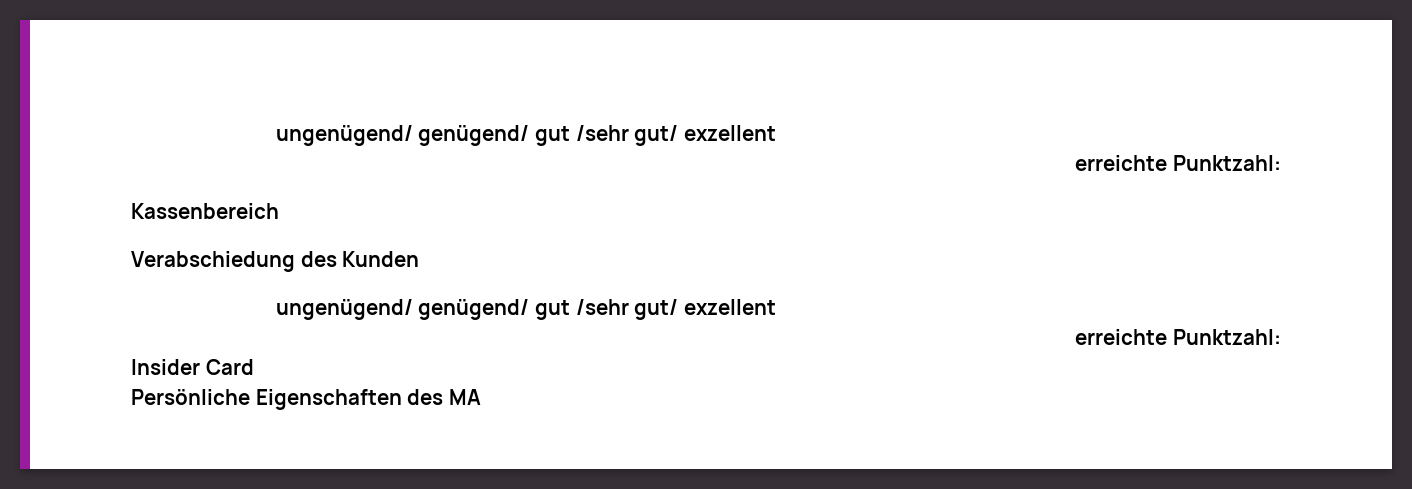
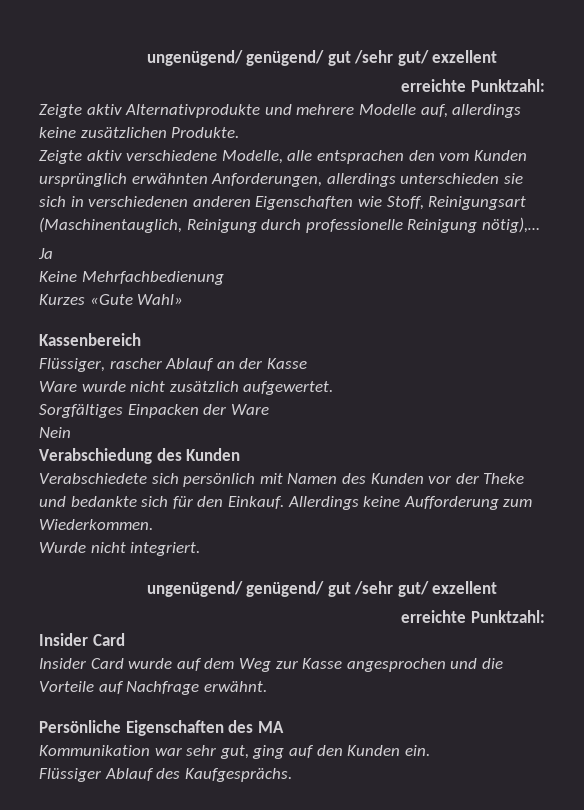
[275,125,776,146] [1075,155,1282,171] [131,203,279,219] [131,251,420,272] ungenügend/ genügend/ gut /sehr gut/ exzellent // erreichte Punktzahl: // Kassenbereich // Verabschiedung des Kunden -> [146,50,498,66] [401,79,545,92] [39,104,522,118] [39,127,240,138] [39,150,527,164] [39,173,523,187] [39,196,527,210] [39,217,540,233] [38,248,53,259] [39,271,224,285] [39,294,184,305] [39,333,141,346] [39,358,307,372] [39,381,334,395] [39,404,269,418] [39,427,71,438] [39,448,241,464] [39,473,525,487] [39,496,533,510] [39,519,153,530] [39,542,201,556] ungenügend/ genügend/ gut /sehr gut/ exzellent // erreichte Punktzahl: // Zeigte aktiv Alternativprodukte und mehrere Modelle auf, allerdings keine zusätzlichen Produkte. // Zeigte aktiv verschiedene Modelle, alle entsprachen den vom Kunden ursprünglich erwähnten Anforderungen, allerdings unterschieden sie sich in verschiedenen anderen Eigenschaften wie Stoff, Reinigungsart (Maschinentauglich, Reinigung durch professionelle Reinigung nötig),… // Ja // Keine Mehrfachbedienung // Kurzes «Gute Wahl» // Kassenbereich // Flüssiger, rascher Ablauf an der Kasse // Ware wurde nicht zusätzlich aufgewertet. // Sorgfältiges Einpacken der Ware // Nein // Verabschiedung des Kunden // Verabschiedete sich persönlich mit Namen des Kunden vor der Theke und bedankte sich für den Einkauf. Allerdings keine Aufforderung zum Wiederkommen. // Wurde nicht integriert.
[131,389,481,410] Persönliche Eigenschaften des MA -> [39,658,503,672] [39,681,267,695] [39,720,284,736] [39,745,430,759] [39,768,292,782] Insider Card wurde auf dem Weg zur Kasse angesprochen und die Vorteile auf Nachfrage erwähnt. // Persönliche Eigenschaften des MA // Kommunikation war sehr gut, ging auf den Kunden ein. // Flüssiger Ablauf des Kaufgesprächs.

